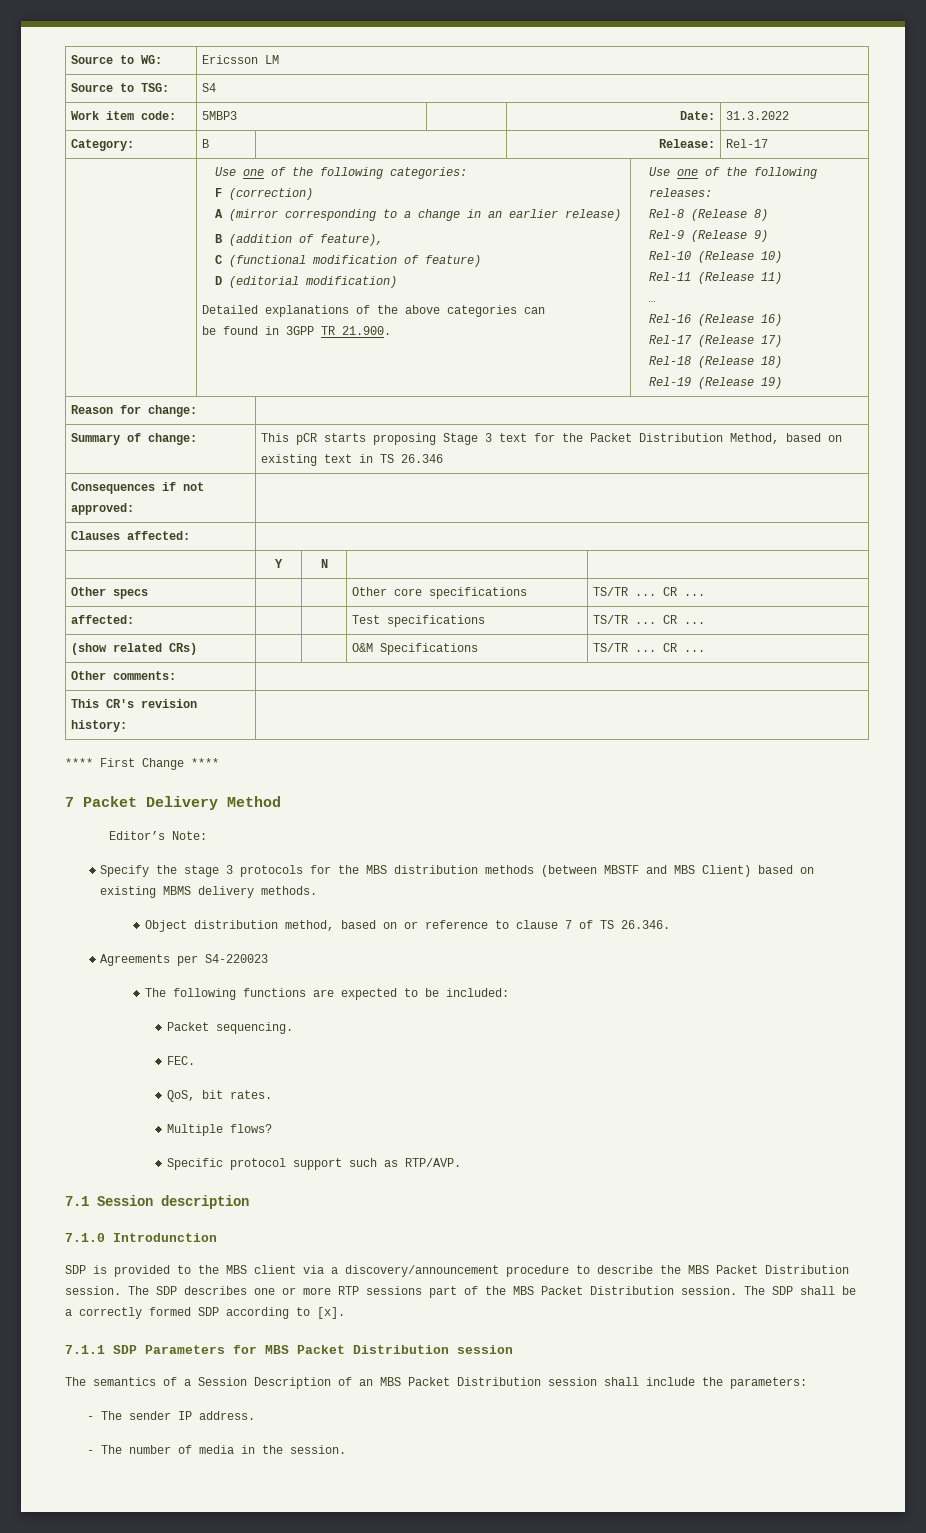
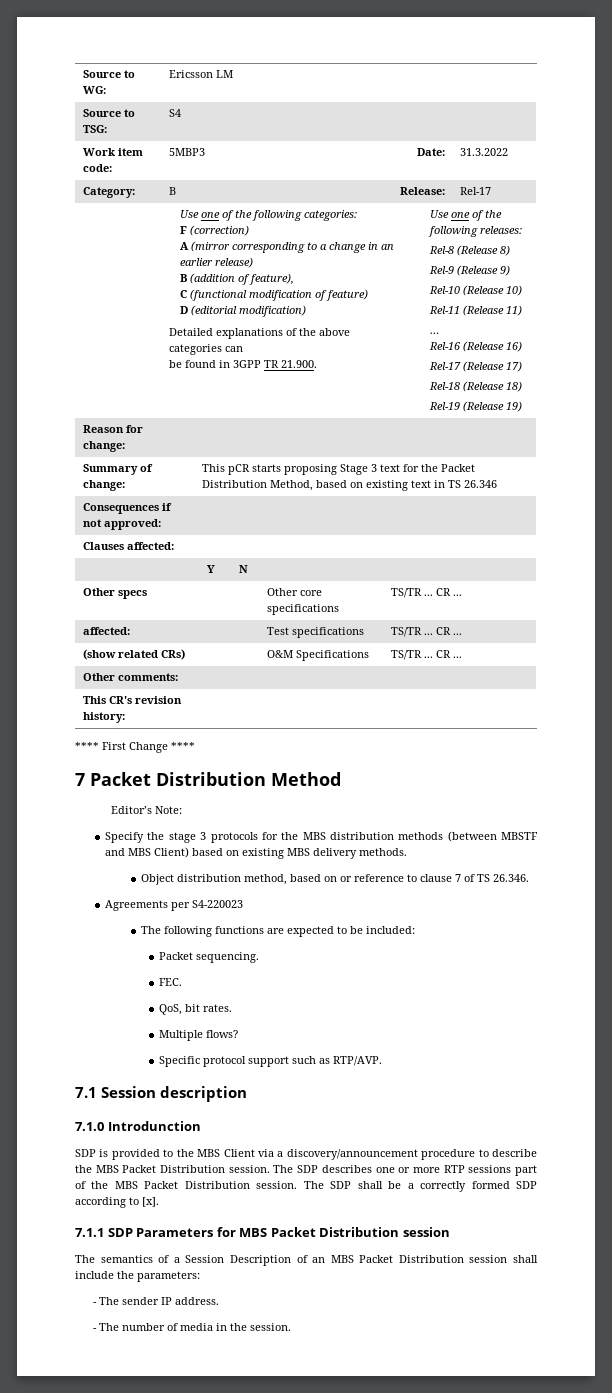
[146,796,218,810] Delivery -> [156,772,266,786] Distribution
[163,886,192,895] MBMS -> [287,848,311,856] MBS
[254,1265,296,1274] client -> [223,1149,255,1157] Client

